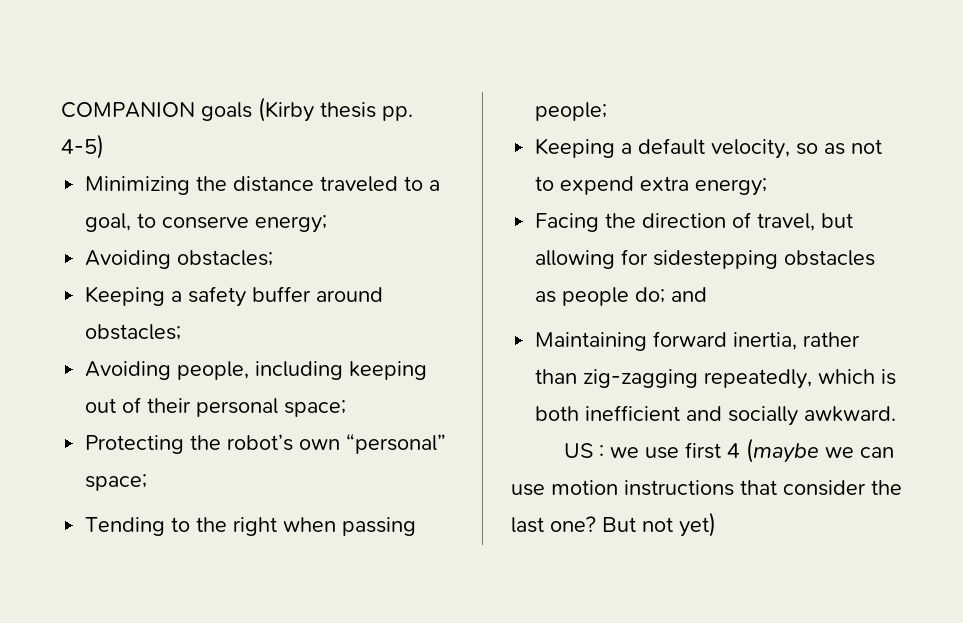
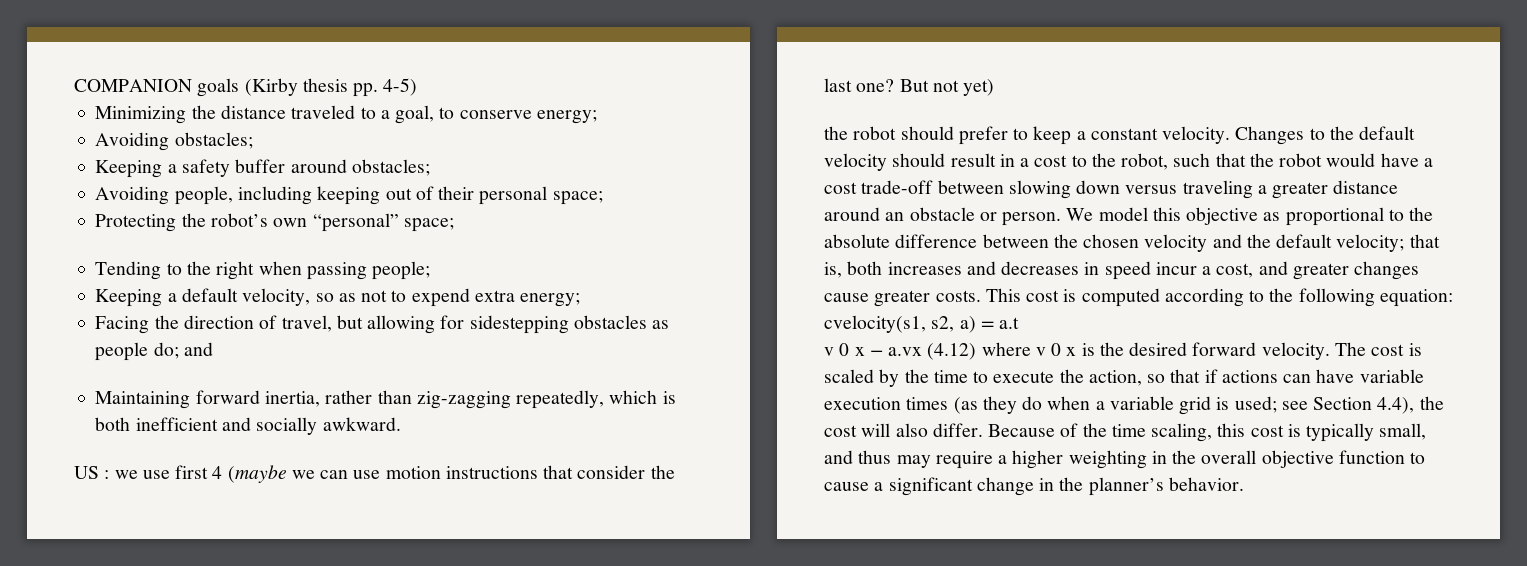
(716, 524) none -> [824,126,1416,145] [824,153,1433,171] [824,180,1399,199] [824,207,1434,226] [824,234,1440,252] [824,261,1420,280] [824,288,1453,307] [824,315,1020,333] [824,342,1422,360] [824,369,1424,387] [824,396,1444,415] [824,423,1427,442] [824,450,1426,469] [824,477,1244,496] // the robot should prefer to keep a constant velocity. Changes to the default velocity should result in a cost to the robot, such that the robot would have a cost trade-off between slowing down versus traveling a greater distance around an obstacle or person. We model this objective as proportional to the absolute difference between the chosen velocity and the default velocity; that is, both increases and decreases in speed incur a cost, and greater changes cause greater costs. This cost is computed according to the following equation: cvelocity(s1, s2, a) = a.t // v 0 x − a.vx (4.12) where v 0 x is the desired forward velocity. The cost is scaled by the time to execute the action, so that if actions can have variable execution times (as they do when a variable grid is used; see Section 4.4), the cost will also differ. Because of the time scaling, this cost is typically small, and thus may require a higher weighting in the overall objective function to cause a significant change in the planner’s behavior.

